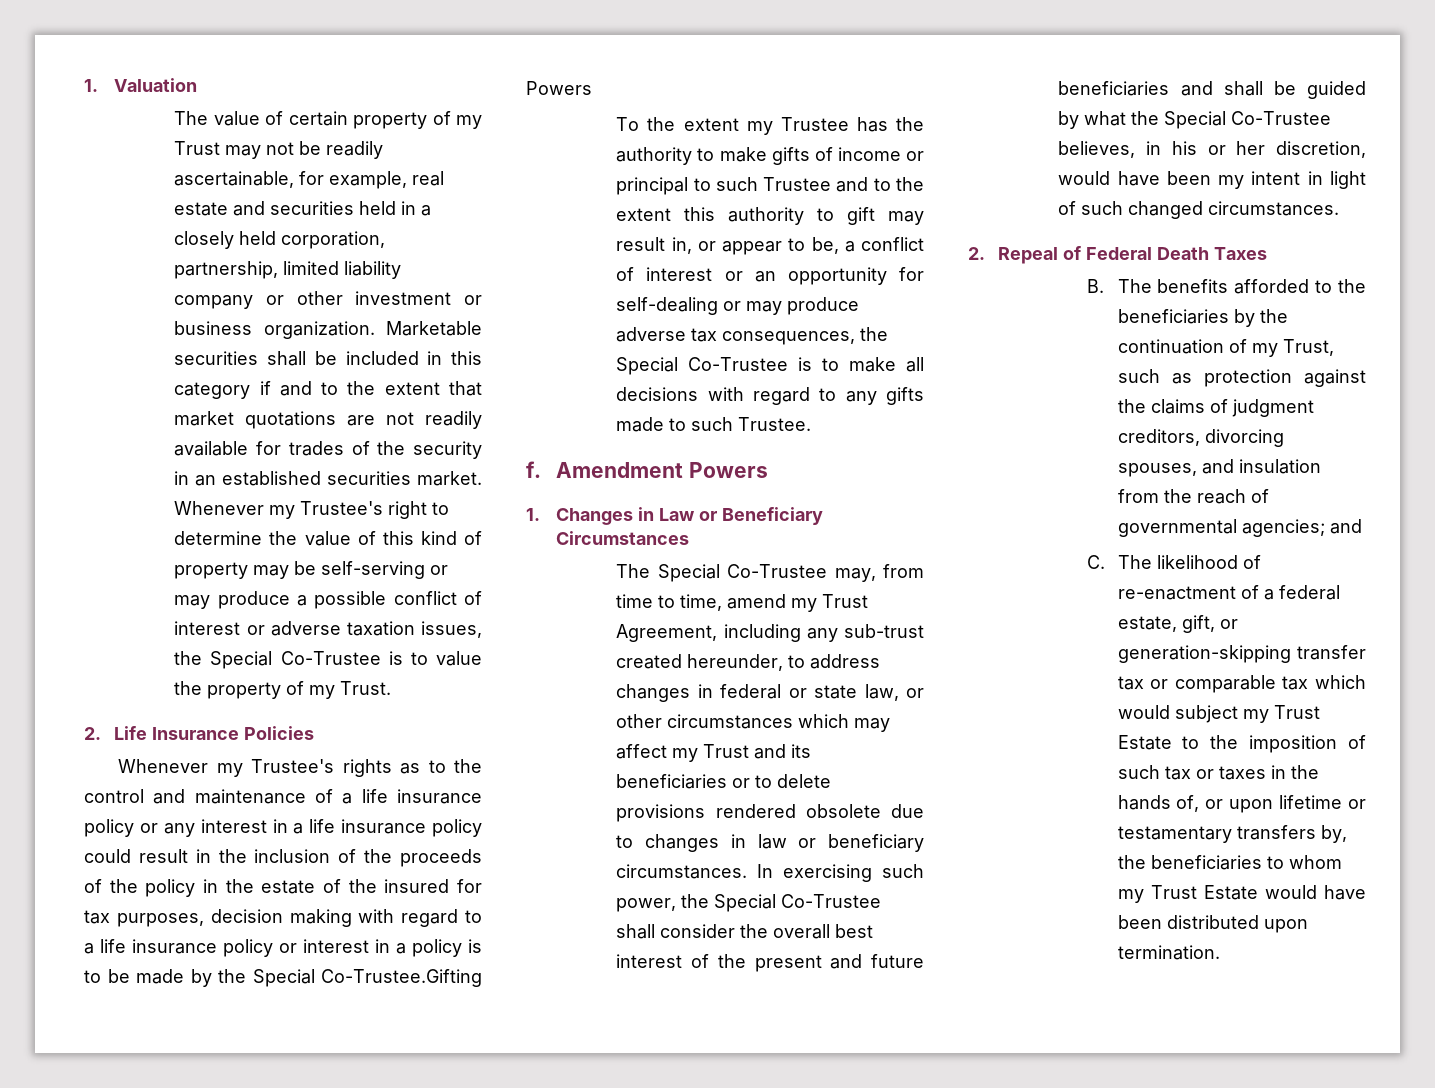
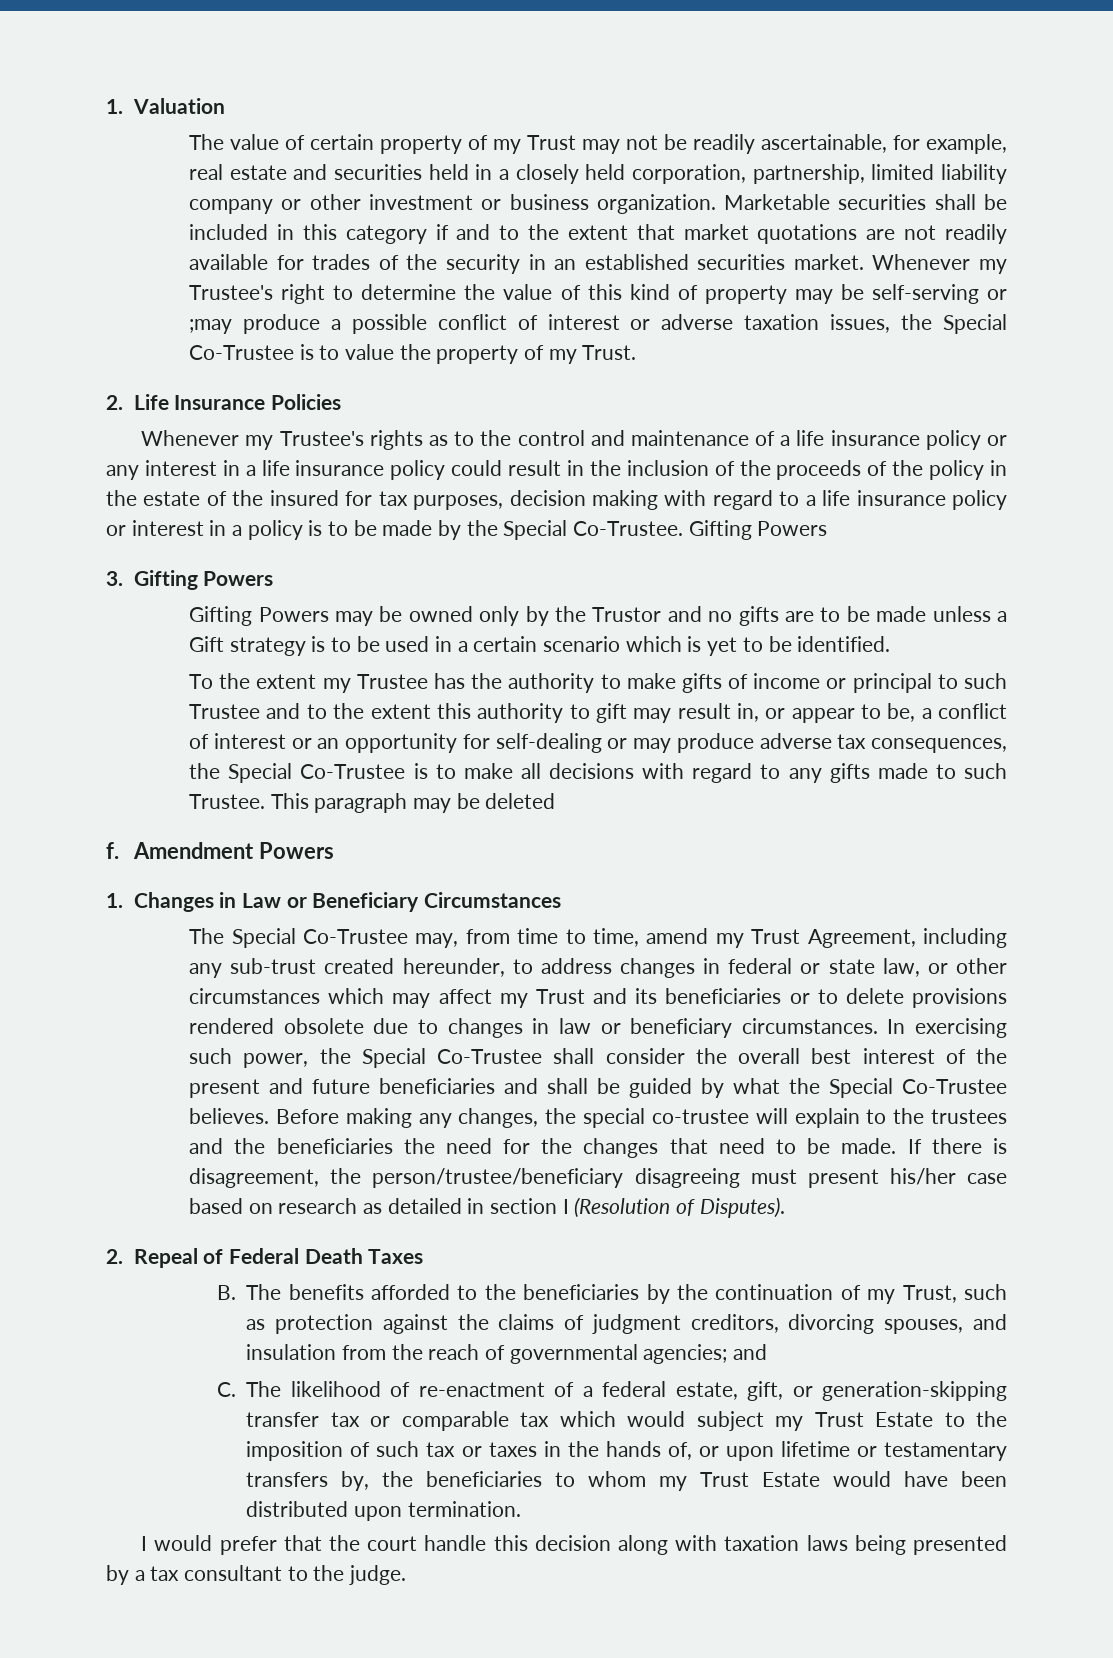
[174,595,211,609] may -> [189,319,233,334] ;may
[321,969,482,987] [526,81,592,95] Co-Trustee.Gifting Powers -> [573,520,828,540] [106,570,274,590] [189,606,1007,626] [189,636,891,656] Co-Trustee. Gifting Powers // 3. Gifting Powers // Gifting Powers may be owned only by the Trustor and no gifts are to be made unless a Gift strategy is to be used in a certain scenario which is yet to be identified.
(812, 424) none -> [270,793,556,813] This paragraph may be deleted
[1058,141,1366,158] [1058,171,1366,189] [1058,201,1340,219] believes, in his or her discretion, would have been my intent in light of such changed circumstances. -> [189,1108,1008,1128] [189,1138,1007,1158] [189,1168,1007,1188] [189,1197,785,1218] believes. Before making any changes, the special co-trustee will explain to the trustees and the beneficiaries the need for the changes that need to be made. If there is disagreement, the person/trustee/beneficiary disagreeing must present his/her case based on research as detailed in section I (Resolution of Disputes).
(1220, 952) none -> [141,1535,1007,1555] [106,1565,407,1585] // I would prefer that the court handle this decision along with taxation laws being presented by a tax consultant to the judge.

